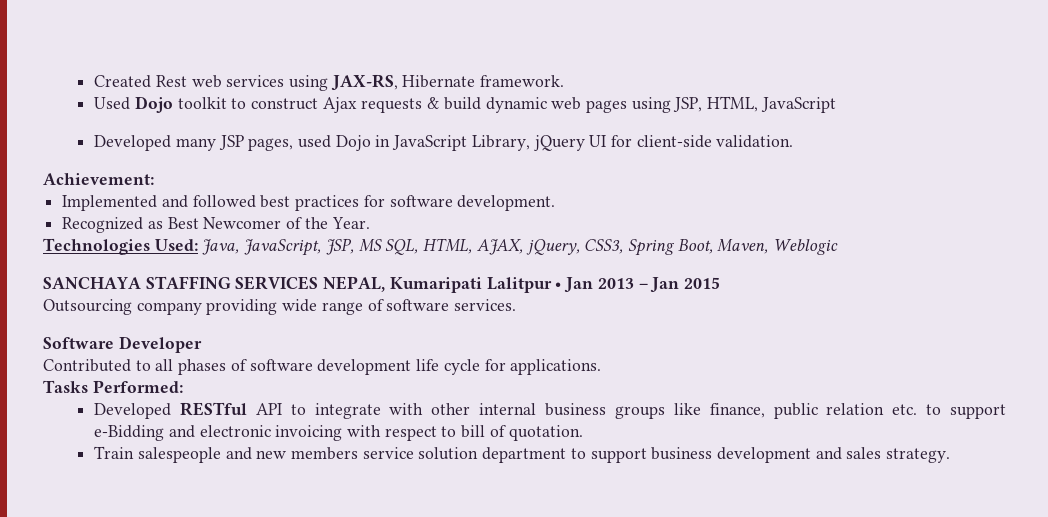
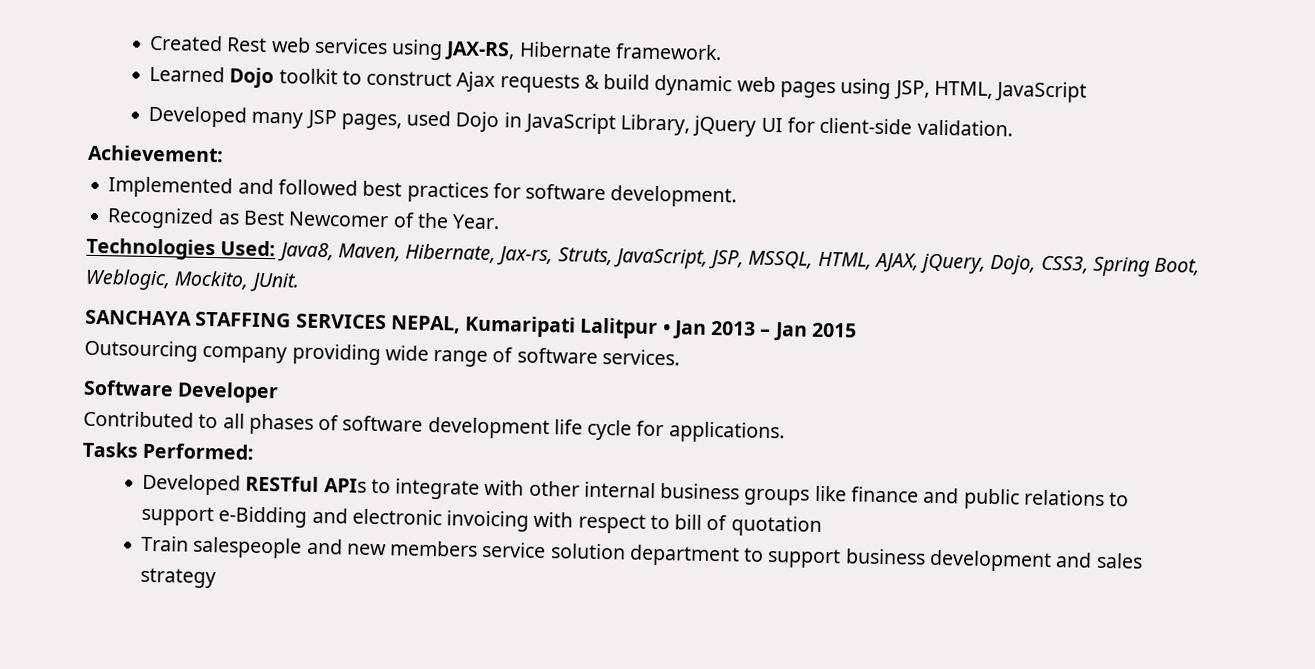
[94,97,131,110] Used -> [149,65,226,83] Learned
[202,238,419,256] Java, JavaScript, JSP, MS SQL, -> [276,242,814,270] Java8, Maven, Hibernate, Jax-rs, Struts, JavaScript, JSP, MSSQL,
(580, 247) none -> [990,254,1037,275] Dojo,
[717,239,839,255] Maven, Weblogic -> [85,268,300,293] Weblogic, Mockito, JUnit.
[255,403,282,415] API -> [323,478,367,493] APIs
[709,403,918,419] finance, public relation etc. -> [851,486,1105,510] finance and public relations
[508,425,583,441] quotation. -> [730,515,822,537] quotation
[886,448,951,463] strategy. -> [140,567,217,589] strategy

